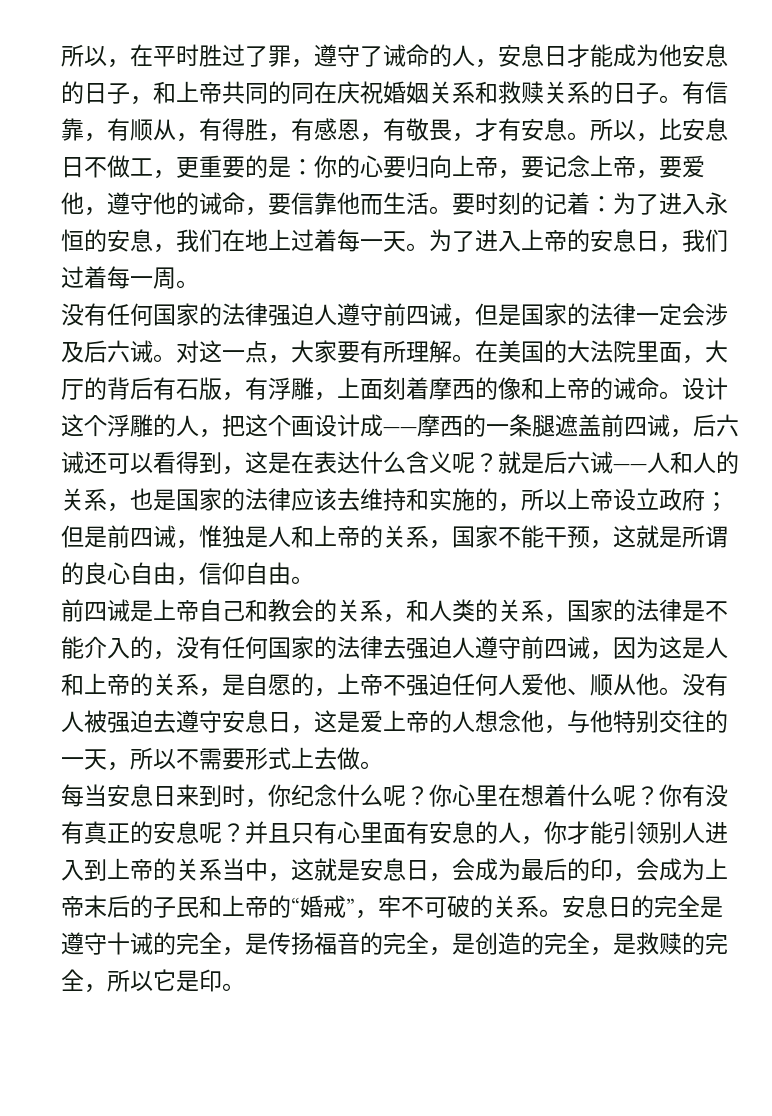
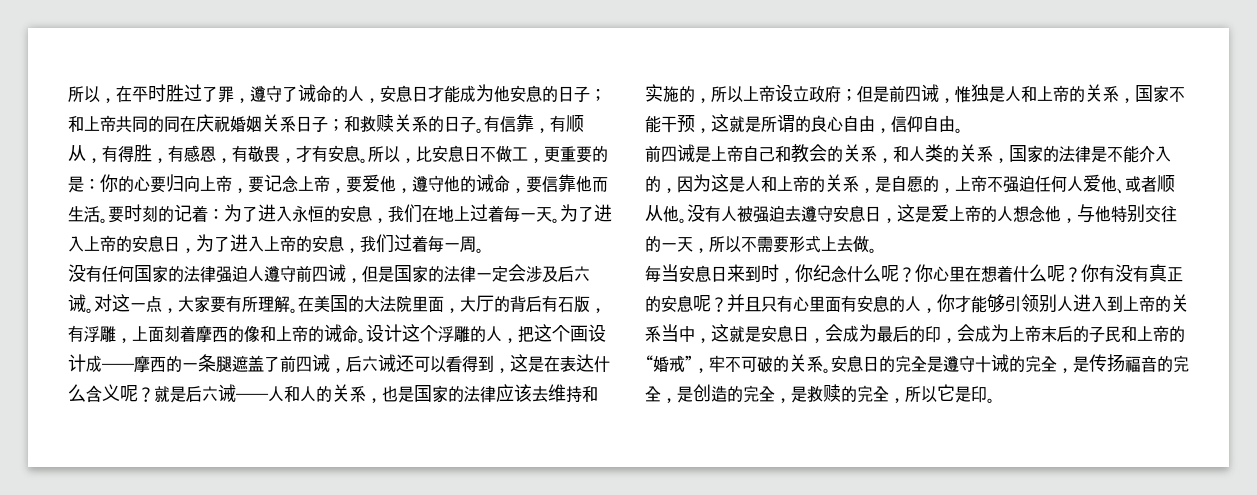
[130,96,153,105] ， -> [590,88,606,101] ；
(475, 92) none -> [296,116,344,133] 日子；
(682, 248) none -> [196,234,360,253] 为了进入上帝的安息，
(601, 425) none -> [264,356,280,372] 了
[176,636,613,660] 没有任何国家的法律去强迫人遵守前四诫， -> (677, 190) none
(590, 691) none -> [1125,176,1157,193] 或者
(613, 832) none -> [987,294,1005,313] 够

